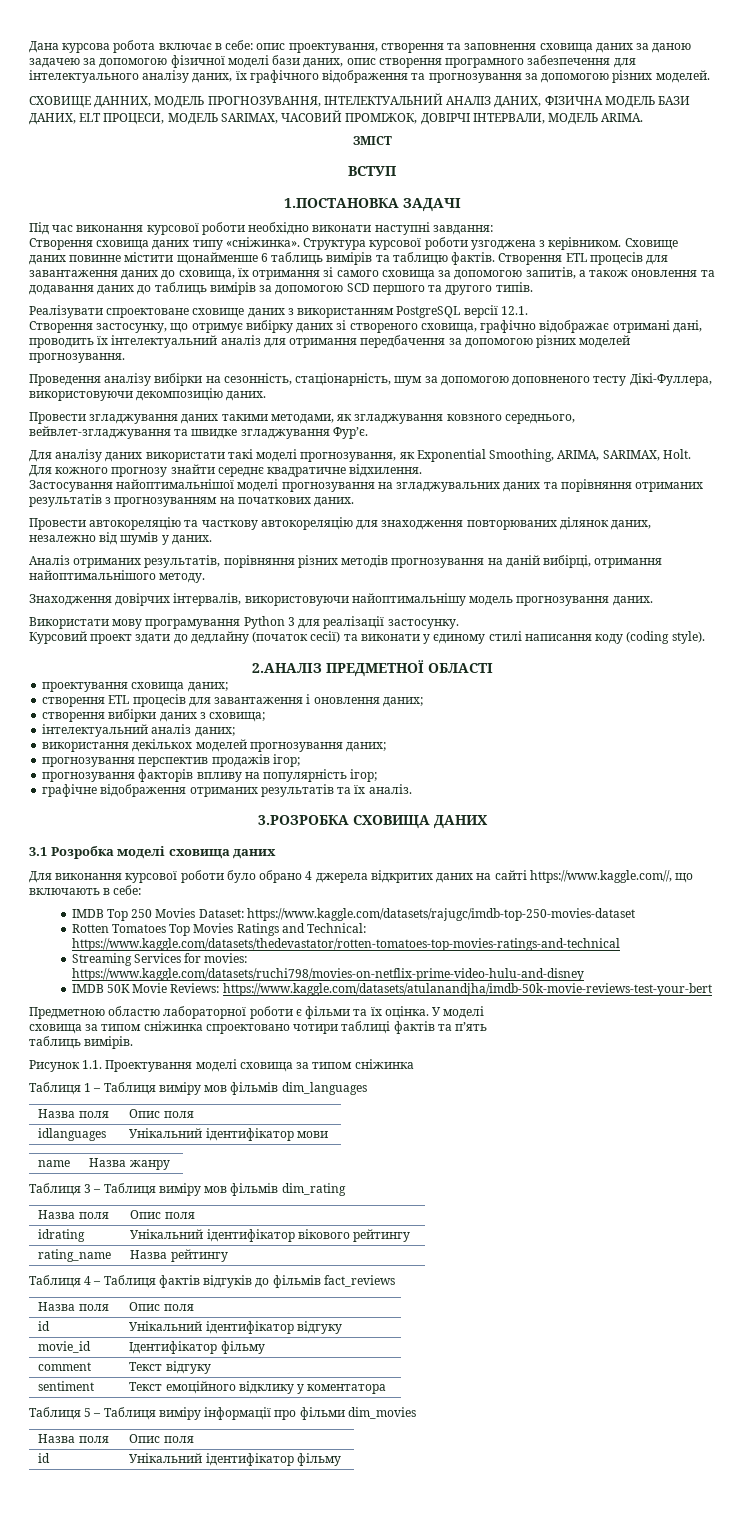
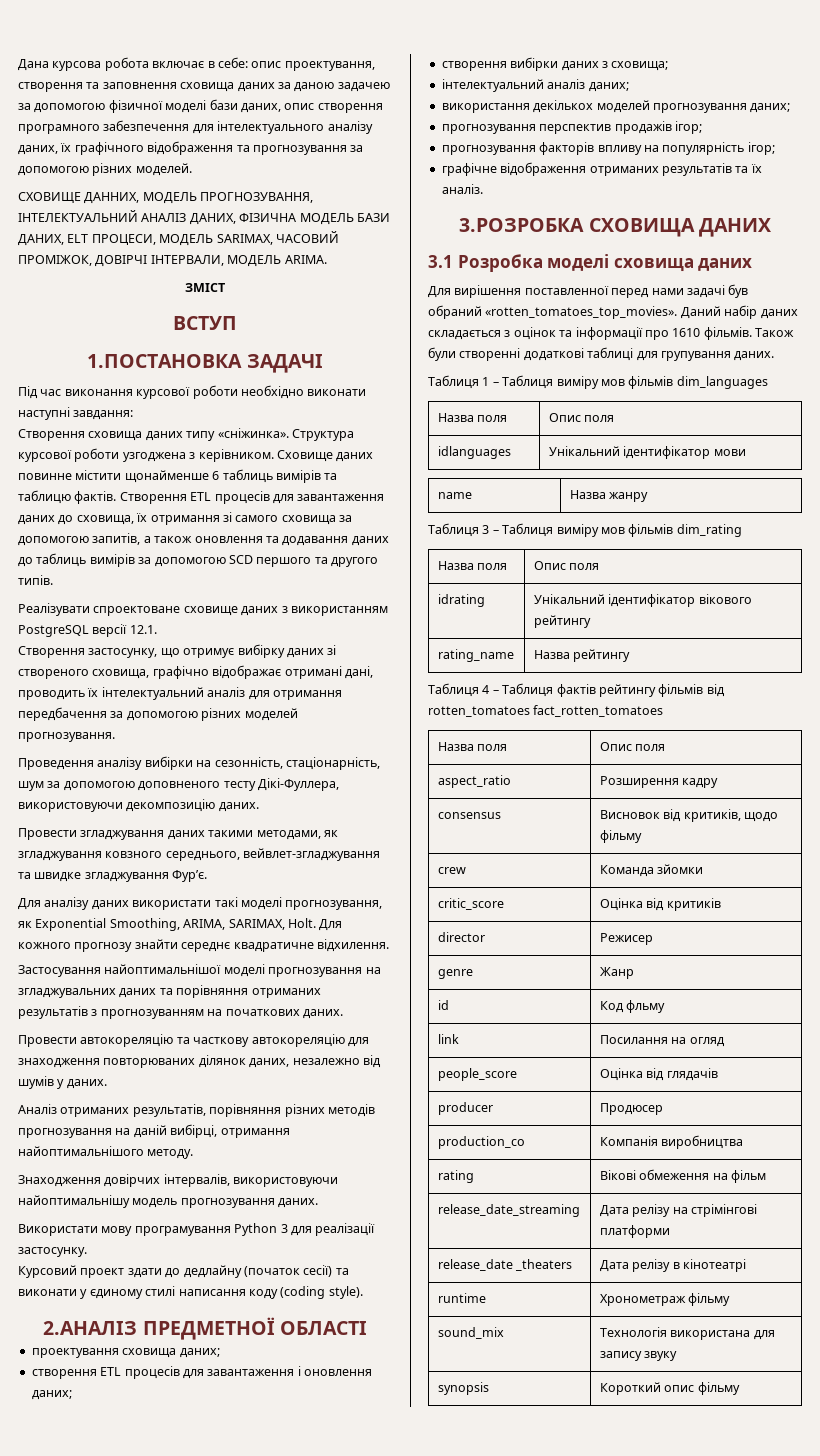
[55,870,694,883] [29,885,142,895] [71,908,635,921] [71,923,367,936] [71,938,620,951] [71,953,248,966] [71,968,584,981] [71,983,712,996] [29,1006,485,1019] [29,1021,488,1034] [29,1036,134,1049] [29,1059,414,1072] виконання курсової роботи було обрано 4 джерела відкритих даних на сайті https://www.kaggle.com//, що включають в себе: // IMDB Top 250 Movies Dataset: https://www.kaggle.com/datasets/rajugc/imdb-top-250-movies-dataset // Rotten Tomatoes Top Movies Ratings and Technical: https://www.kaggle.com/datasets/thedevastator/rotten-tomatoes-top-movies-ratings-and-technical // Streaming Services for movies: https://www.kaggle.com/datasets/ruchi798/movies-on-netflix-prime-video-hulu-and-disney // IMDB 50K Movie Reviews: https://www.kaggle.com/datasets/atulanandjha/imdb-50k-movie-reviews-test-your-bert // Предметною областю лабораторної роботи є фільми та їх оцінка. У моделі // сховища за типом сніжинка спроектовано чотири таблиці фактів та п’ять // таблиць вимірів. // Рисунок 1.1. Проектування моделі сховища за типом сніжинка -> [454,284,749,298] [428,305,798,319] [428,327,794,340] [428,347,775,361] вирішення поставленної перед нами задачі був обраний «rotten_tomatoes_top_movies». Даний набір даних складається з оцінок та інформації про 1610 фільмів. Також були створенні додаткові таблиці для групування даних.
[203,1275,395,1288] [38,1302,109,1311] [129,1302,194,1311] [38,1321,51,1331] [129,1321,342,1334] [38,1341,92,1353] [129,1341,265,1354] [38,1362,92,1371] [129,1361,211,1374] [38,1381,95,1391] [129,1381,387,1394] [29,1407,416,1420] [38,1434,109,1443] [129,1434,194,1443] [38,1453,51,1463] [129,1453,294,1466] відгуків до фільмів fact_reviews // Назва поля | Опис поля // id | Унікальний ідентифікатор відгуку // movie_id | Ідентифікатор фільму // comment | Текст відгуку // sentiment | Текст емоційного відклику у коментатора // Таблиця 5 – Таблиця виміру інформації про фільми dim_movies // Назва поля | Опис поля // id | Унікальний ідентифікатор -> [598,684,725,697] [428,705,664,717] [437,742,508,751] [599,742,666,751] [437,775,511,788] [599,776,719,788] [437,812,501,819] [599,809,779,822] [599,830,642,843] [437,867,466,874] [599,864,704,877] [437,898,504,910] [599,898,721,911] [437,932,485,942] [599,933,653,945] [437,969,473,979] [599,967,634,979] [437,1000,449,1010] [599,1000,666,1013] [437,1034,459,1044] [599,1035,725,1047] [437,1068,517,1081] [599,1068,718,1081] [437,1102,493,1115] [599,1103,663,1115] [437,1136,525,1149] [599,1135,744,1149] [437,1170,474,1183] [599,1169,767,1183] [437,1204,580,1217] [599,1204,758,1217] [599,1225,670,1238] [437,1259,573,1271] [599,1259,747,1272] [437,1293,486,1303] [599,1293,731,1306] [437,1327,504,1339] [599,1327,775,1340] [599,1351,678,1361] [437,1382,489,1395] [599,1382,695,1395] рейтингу фільмів від rotten_tomatoes fact_rotten_tomatoes // Назва поля | Опис поля // aspect_ratio | Розширення кадру // consensus | Висновок від критиків, щодо фільму // crew | Команда зйомки // critic_score | Оцінка від критиків // director | Режисер // genre | Жанр // id | Код фльму // link | Посилання на огляд // people_score | Оцінка від глядачів // producer | Продюсер // production_co | Компанія виробництва // rating | Вікові обмеження на фільм // release_date_streaming | Дата релізу на стрімінгові платформи // release_date _theaters | Дата релізу в кінотеатрі // runtime | Хронометраж фільму // sound_mix | Технологія використана для запису звуку // synopsis | Короткий опис

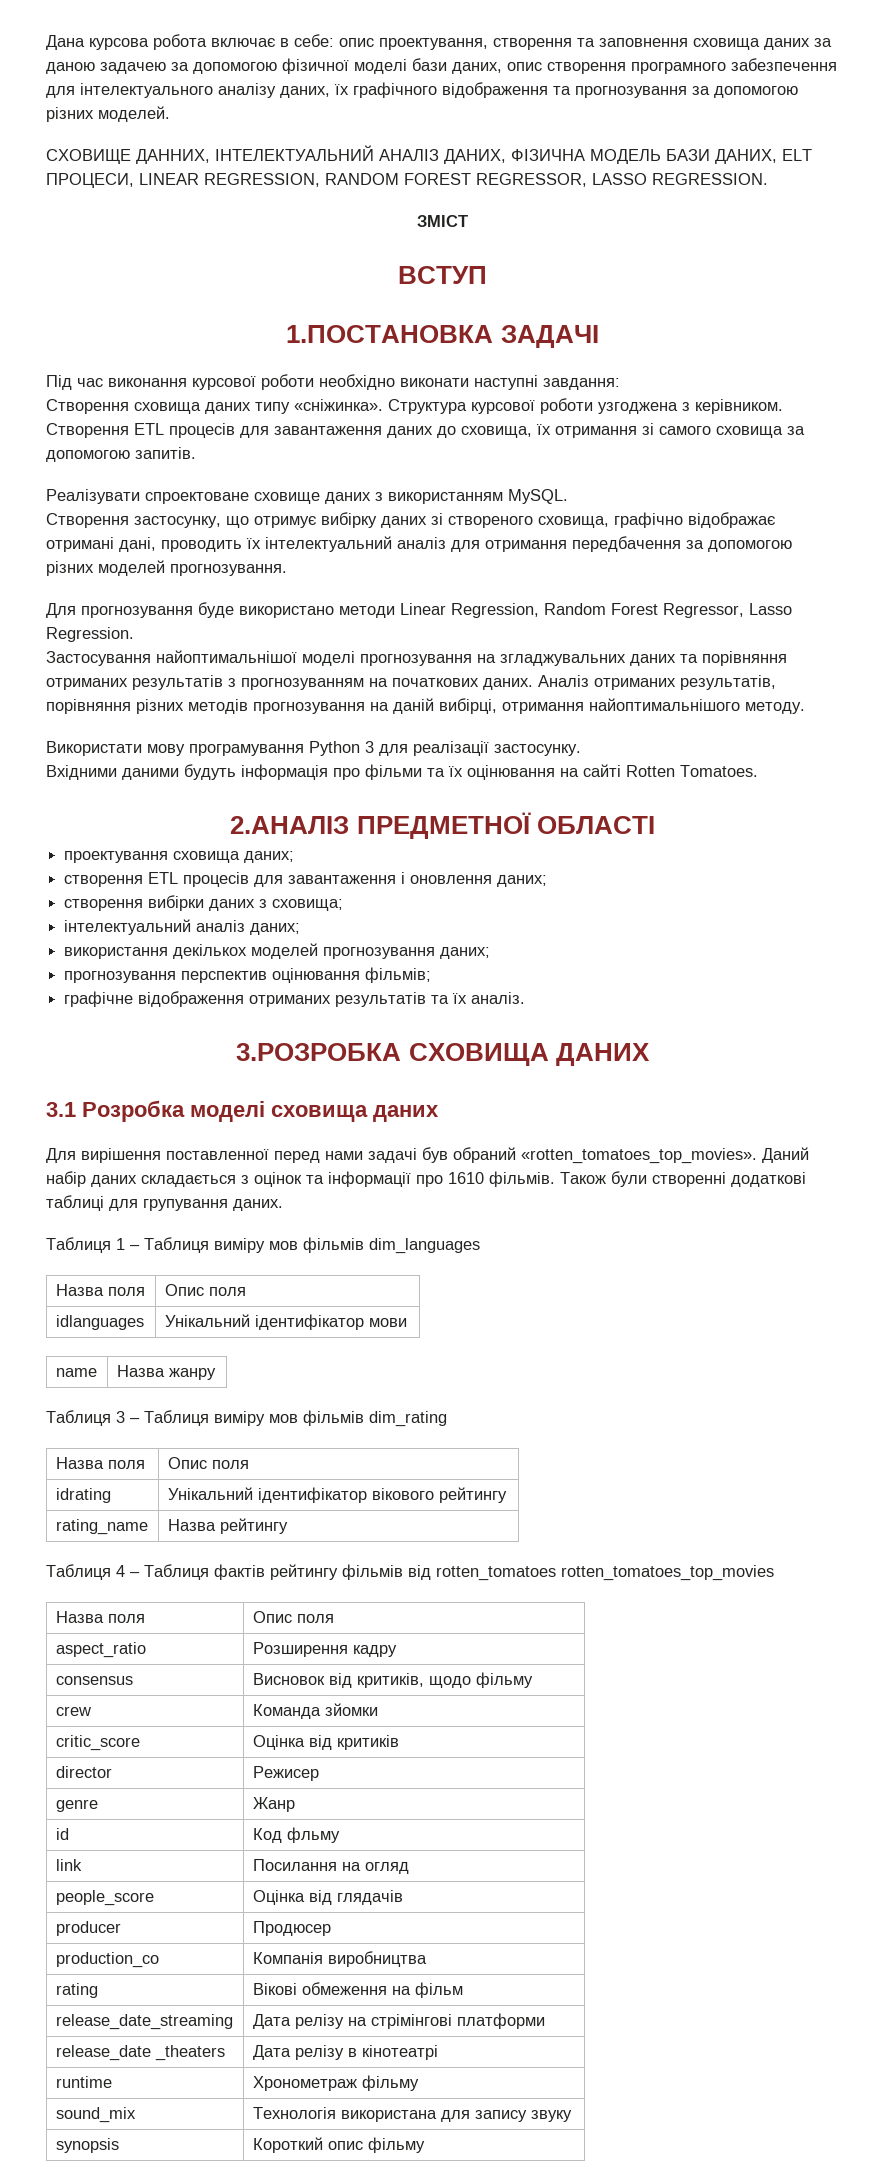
[142,192,314,204] МОДЕЛЬ ПРОГНОЗУВАННЯ, -> (210, 156) none
[159,231,339,246] [18,255,327,267] МОДЕЛЬ SARIMAX, ЧАСОВИЙ ПРОМІЖОК, ДОВІРЧІ ІНТЕРВАЛИ, МОДЕЛЬ ARIMA. -> [139,173,768,187] LINEAR REGRESSION, RANDOM FOREST REGRESSOR, LASSO REGRESSION.
[276,450,374,462] [18,469,338,483] [18,490,117,504] Сховище даних повинне містити щонайменше 6 таблиць вимірів та таблицю фактів. -> (783, 406) none
[92,533,389,546] [18,553,378,567] [18,575,53,585] запитів, а також оновлення та додавання даних до таблиць вимірів за допомогою SCD першого та другого типів. -> [135,447,196,459] запитів.
[18,624,157,637] PostgreSQL версії 12.1. -> [508,489,568,504] MySQL.
[18,756,380,770] [18,778,339,791] [18,799,259,812] [18,828,338,840] [18,848,381,861] [18,870,208,882] [18,897,383,910] [18,918,343,931] [18,939,389,952] Проведення аналізу вибірки на сезонність, стаціонарність, шум за допомогою доповненого тесту Дікі-Фуллера, використовуючи декомпозицію даних. // Провести згладжування даних такими методами, як згладжування ковзного середнього, вейвлет-згладжування та швидке згладжування Фур’є. // Для аналізу даних використати такі моделі прогнозування, як Exponential Smoothing, ARIMA, SARIMAX, Holt. Для кожного прогнозу знайти середнє квадратичне відхилення. -> [46,602,792,618] [46,627,134,642] Для прогнозування буде використано методи Linear Regression, Random Forest Regressor, Lasso Regression.
[18,1034,369,1047] [18,1055,381,1068] [18,1076,107,1089] // Провести автокореляцію та часткову автокореляцію для знаходження повторюваних ділянок даних, незалежно від шумів у даних. // -> (533, 684) none
[18,1174,339,1187] [18,1195,319,1208] // Знаходження довірчих інтервалів, використовуючи найоптимальнішу модель прогнозування даних. -> (805, 708) none
[18,1265,349,1278] [18,1286,363,1299] Курсовий проект здати до дедлайну (початок сесії) та виконати у єдиному стилі написання коду (coding style). -> [46,764,758,780] Вхідними даними будуть інформація про фільми та їх оцінювання на сайті Rotten Tomatoes.
[614,121,702,134] [441,142,775,155] продажів ігор; // прогнозування факторів впливу на популярність ігор; -> [272,967,432,983] оцінювання фільмів;
[533,705,664,717] fact_rotten_tomatoes -> [561,1565,774,1581] rotten_tomatoes_top_movies

